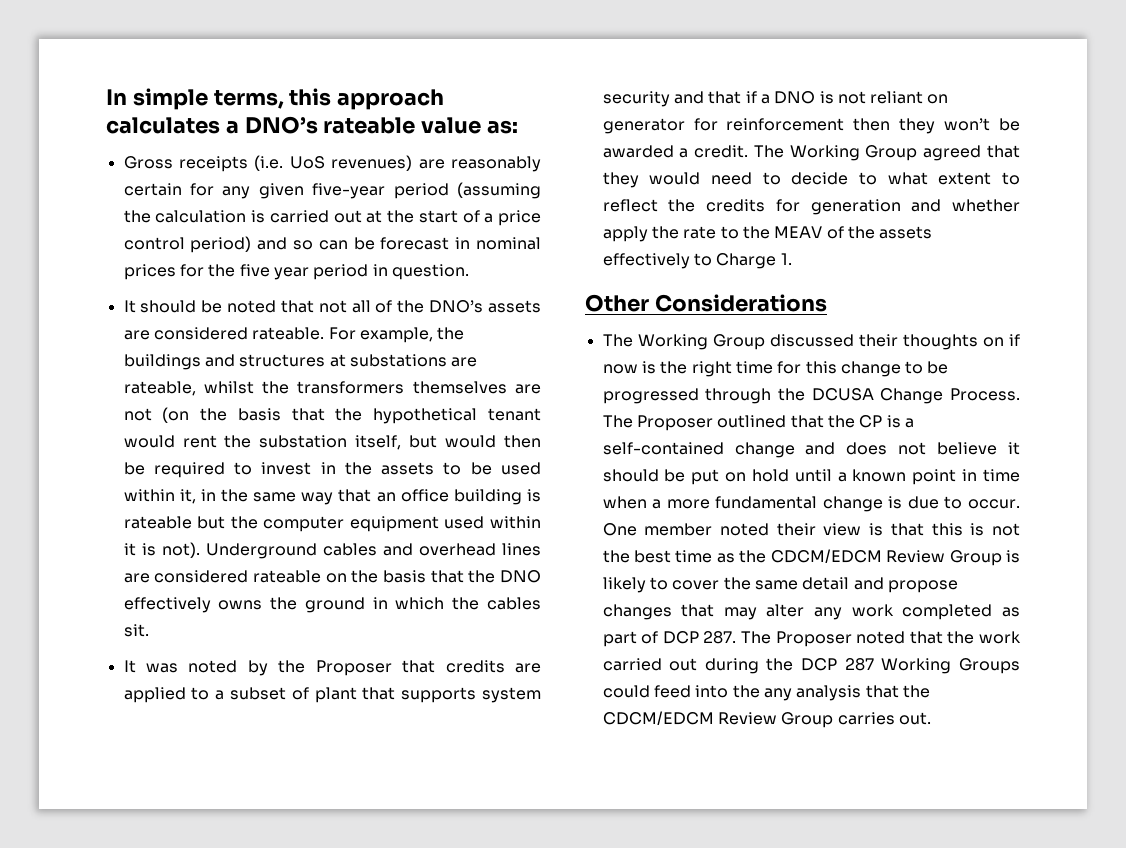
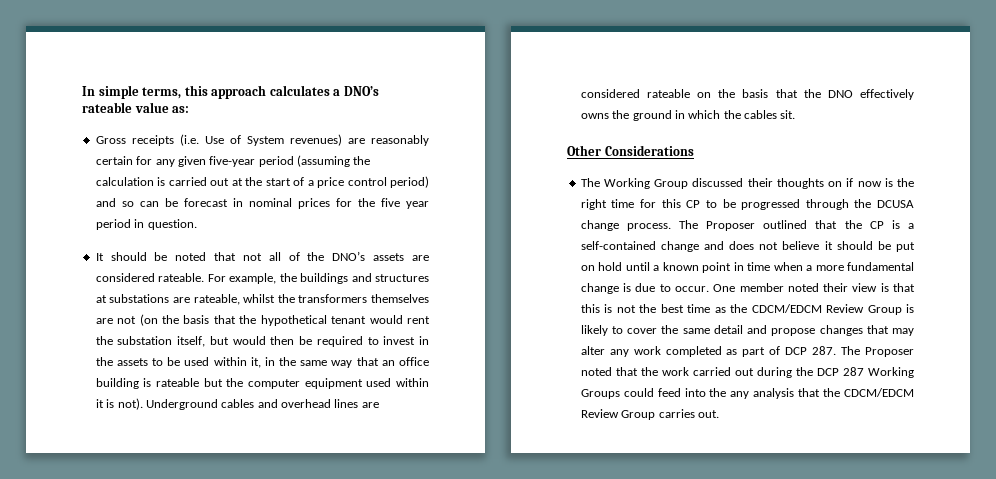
[289,156,325,169] UoS -> [204,135,284,146] Use of System
[123,660,541,676] [123,687,541,703] [602,91,949,107] [602,118,1020,134] [602,145,1020,161] [602,172,1020,188] [602,199,1020,215] [602,226,933,242] [602,253,792,269] // It was noted by the Proposer that credits are applied to a subset of plant that supports system security and that if a DNO is not reliant on generator for reinforcement then they won’t be awarded a credit. The Working Group agreed that they would need to decide to what extent to reflect the credits for generation and whether apply the rate to the MEAV of the assets effectively to Charge 1. -> (796, 114) none
[840,361,901,377] change -> [686,200,701,208] CP
[880,388,1020,404] Change Process. -> [580,220,671,231] change process.

